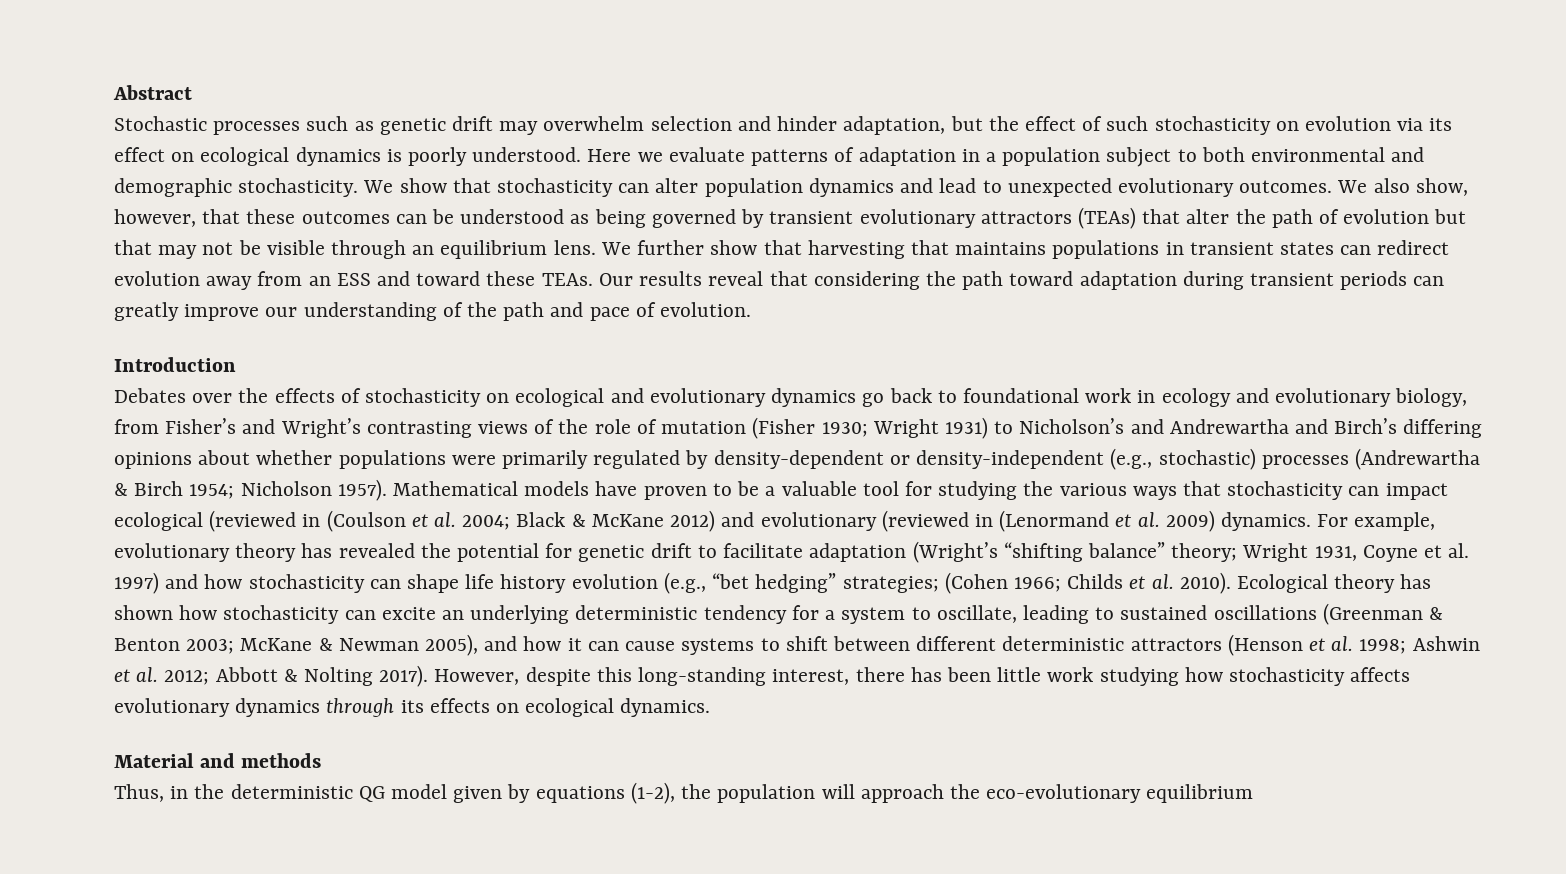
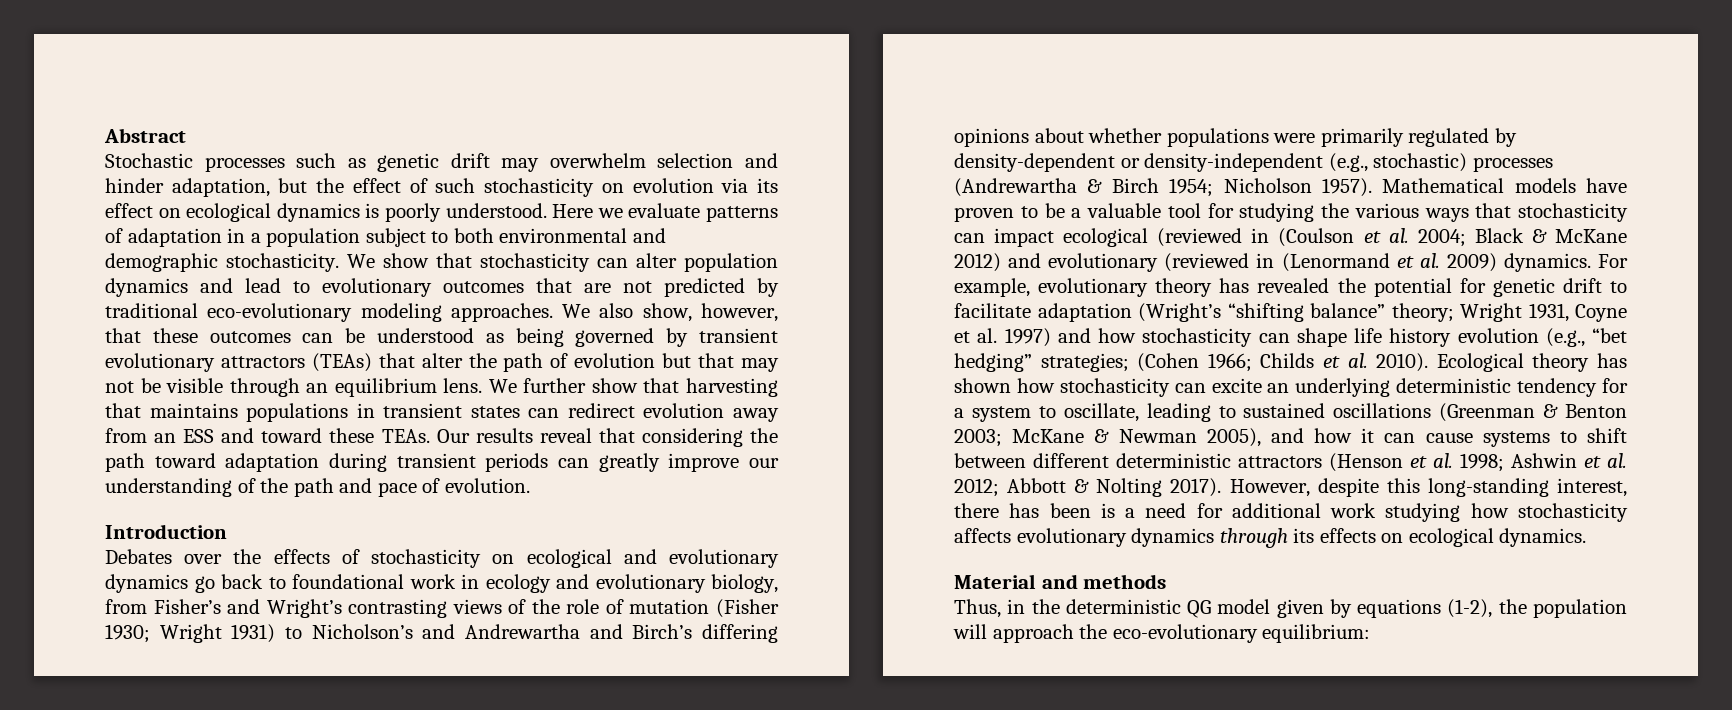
[1007,178,1333,197] unexpected evolutionary outcomes. -> [322,278,779,297] [105,303,553,322] evolutionary outcomes that are not predicted by traditional eco-evolutionary modeling approaches.
[997,667,1042,682] little -> [1100,503,1321,518] is a need for additional
[1146,784,1254,803] equilibrium -> [1262,624,1371,643] equilibrium:

